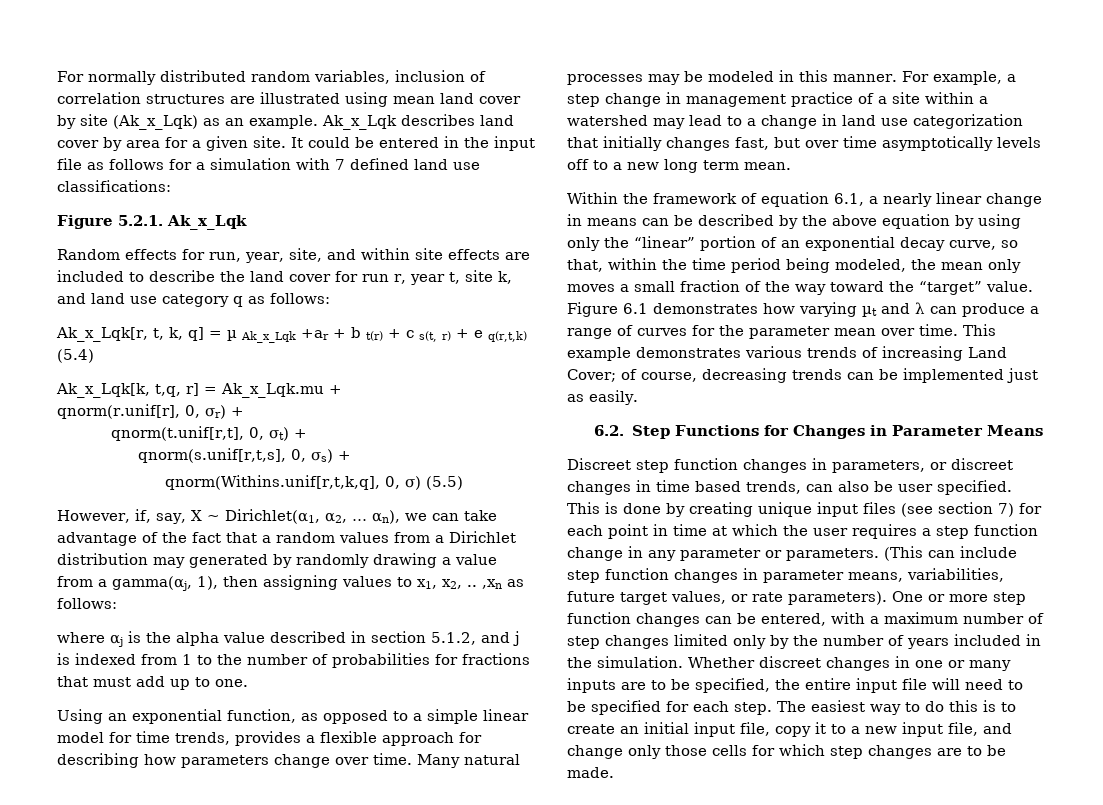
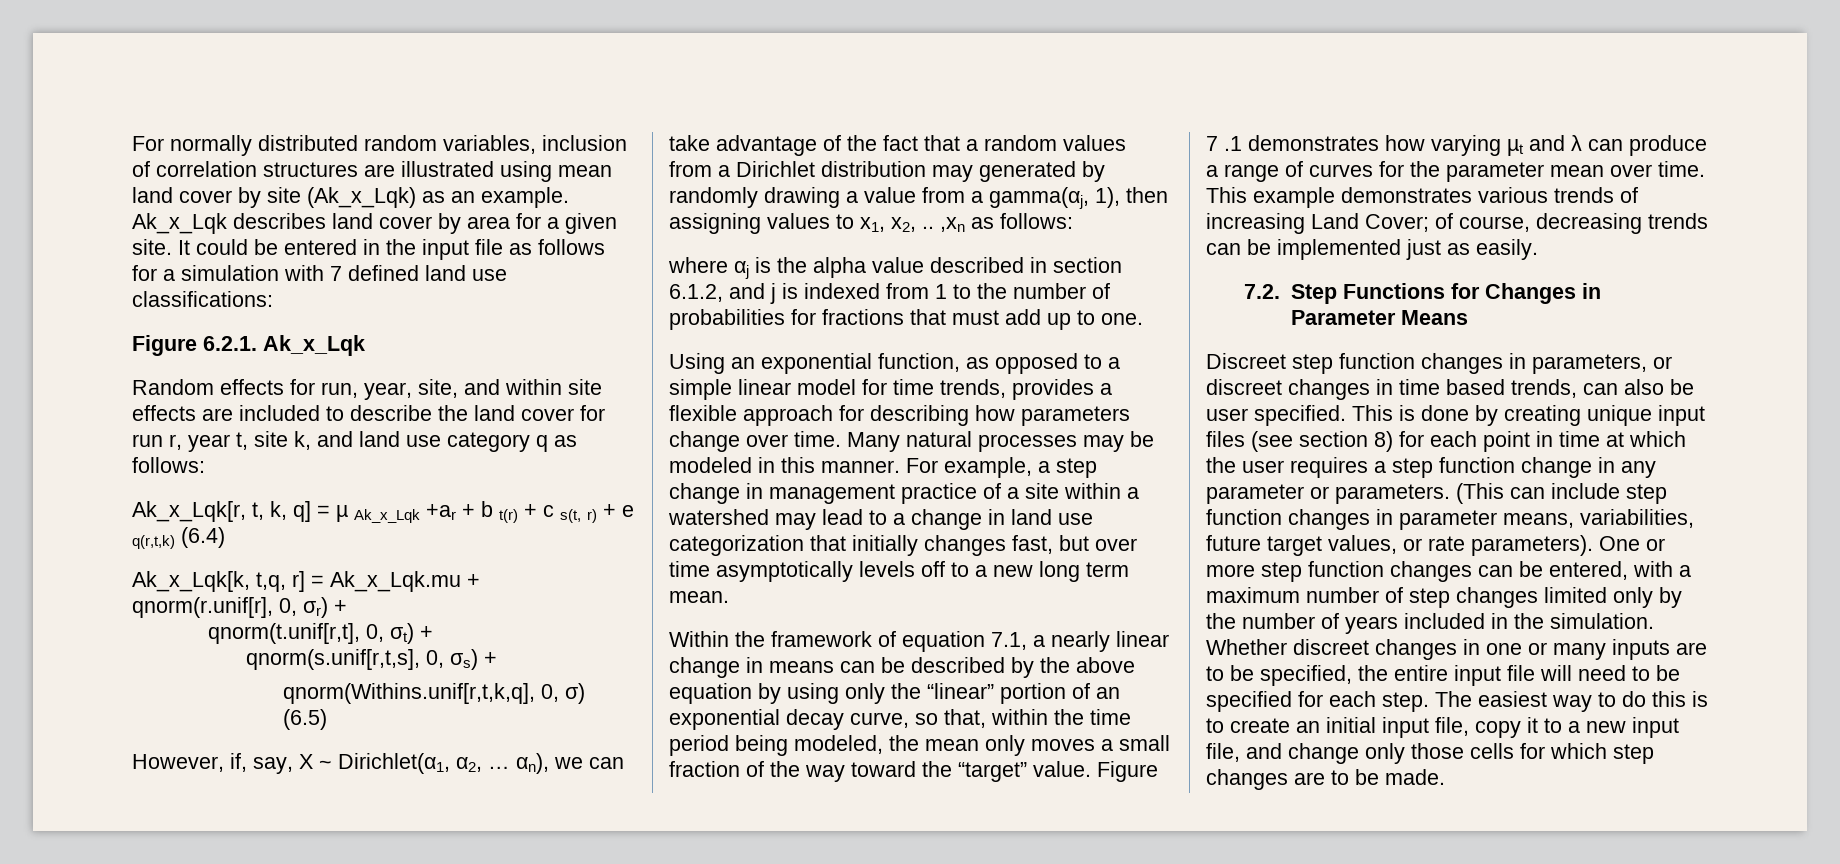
[118,215,163,226] 5.2.1. -> [203,336,257,351] 6.2.1.
[57,349,94,363] (5.4) -> [181,527,225,548] (6.4)
[426,476,464,490] (5.5) -> [282,709,327,730] (6.5)
[431,632,476,645] 5.1.2, -> [669,284,723,302] 6.1.2,
[834,193,864,206] 6.1, -> [991,632,1027,650] 7.1,
[623,303,648,314] 6.1 -> [1206,136,1242,151] 7 .1
[594,425,625,436] 6.2. -> [1243,284,1280,299] 7.2.
[998,503,1014,517] 7) -> [1374,431,1393,452] 8)

